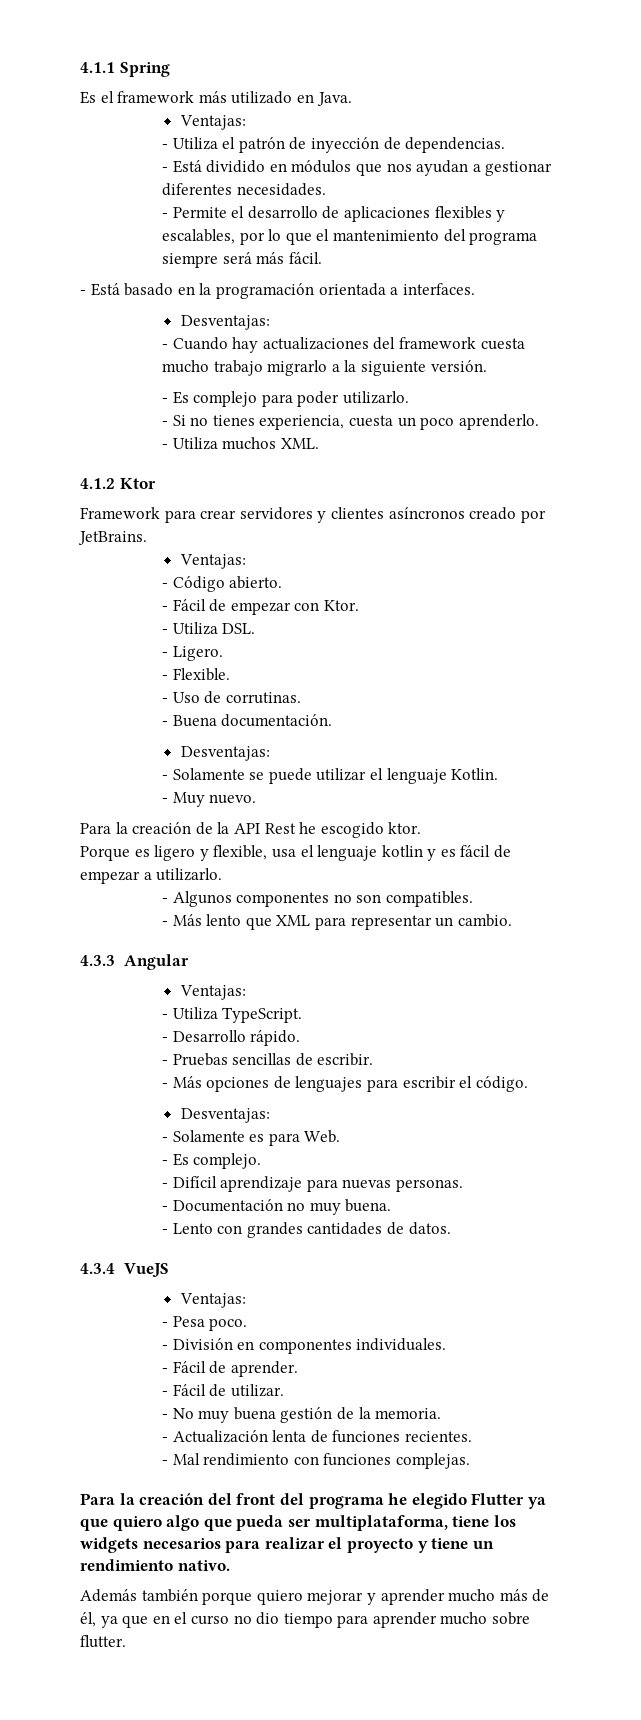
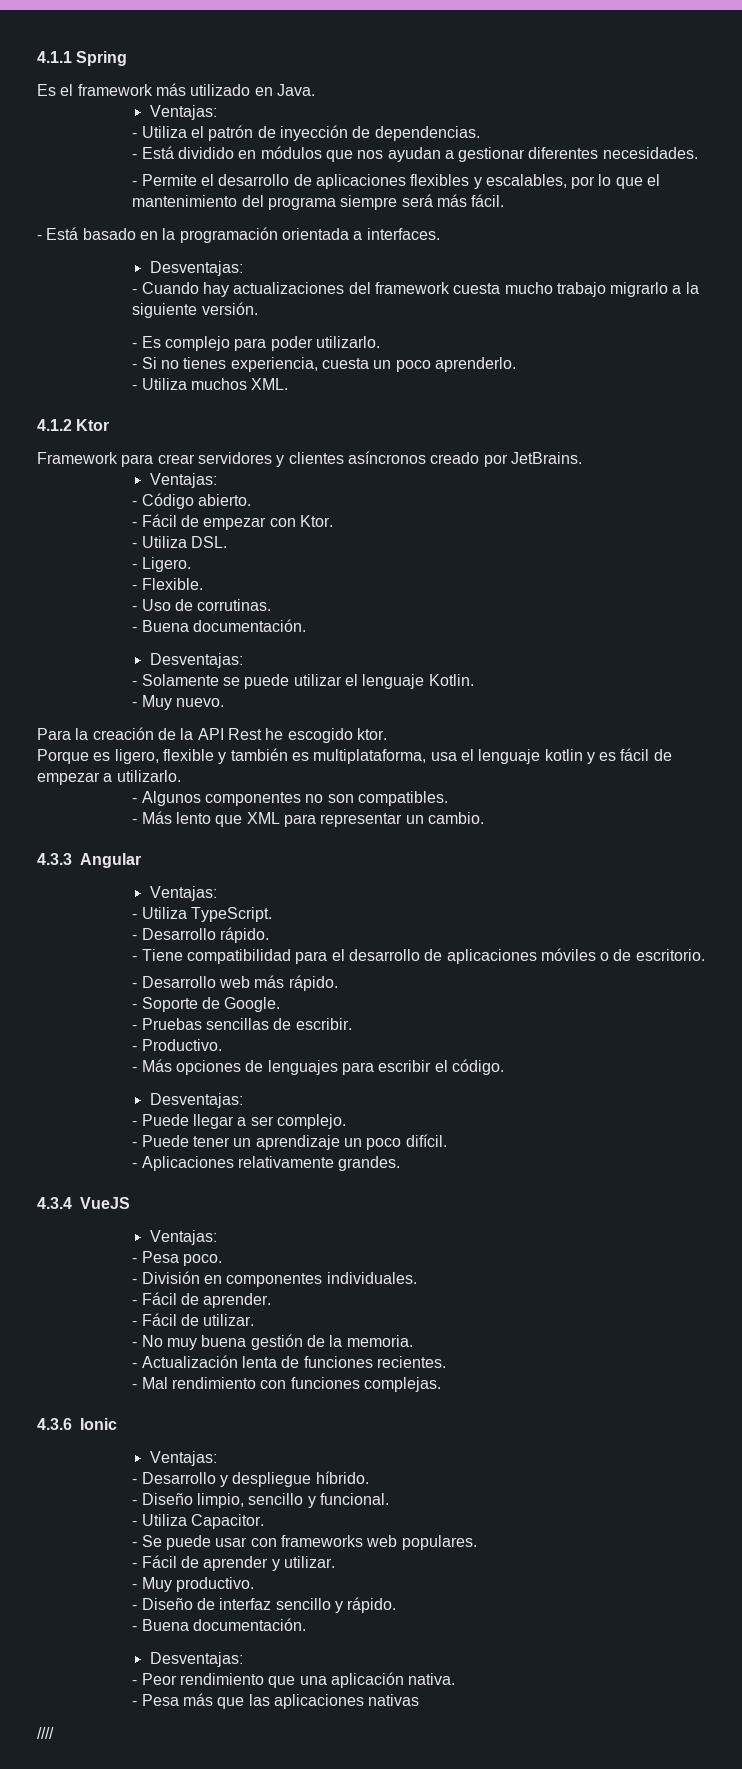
[154,845,268,861] ligero y flexible, -> [114,748,427,764] ligero, flexible y también es multiplataforma,
(301, 1038) none -> [132,948,705,964] [132,975,338,991] [132,997,281,1012] // - Tiene compatibilidad para el desarrollo de aplicaciones móviles o de escritorio. // - Desarrollo web más rápido. // - Soporte de Google.
(374, 1059) none -> [132,1039,222,1051] // - Productivo.
[172,1130,341,1146] [161,1153,262,1169] [161,1176,463,1192] [161,1199,392,1215] [161,1222,451,1238] Solamente es para Web. // - Es complejo. // - Difícil aprendizaje para nuevas personas. // - Documentación no muy buena. // - Lento con grandes cantidades de datos. -> [141,1114,346,1129] [132,1134,447,1150] [132,1156,401,1171] Puede llegar a ser complejo. // - Puede tener un aprendizaje un poco difícil. // - Aplicaciones relativamente grandes.
[80,1493,546,1509] [80,1515,516,1531] [80,1537,494,1553] [80,1559,230,1571] [80,1589,550,1605] [80,1612,531,1628] [80,1635,126,1648] Para la creación del front del programa he elegido Flutter ya que quiero algo que pueda ser multiplataforma, tiene los widgets necesarios para realizar el proyecto y tiene un rendimiento nativo. // Además también porque quiero mejorar y aprender mucho más de él, ya que en el curso no dio tiempo para aprender mucho sobre flutter. -> [37,1418,117,1430] [149,1451,217,1466] [132,1471,369,1487] [132,1493,389,1508] [132,1514,264,1529] [132,1535,477,1550] [132,1555,335,1571] [132,1577,254,1592] [132,1597,397,1613] [132,1618,306,1631] [149,1652,243,1667] [132,1672,456,1688] [132,1693,420,1709] [37,1727,54,1739] 4.3.6 Ionic // Ventajas: // - Desarrollo y despliegue híbrido. // - Diseño limpio, sencillo y funcional. // - Utiliza Capacitor. // - Se puede usar con frameworks web populares. // - Fácil de aprender y utilizar. // - Muy productivo. // - Diseño de interfaz sencillo y rápido. // - Buena documentación. // Desventajas: // - Peor rendimiento que una aplicación nativa. // - Pesa más que las aplicaciones nativas // ////

